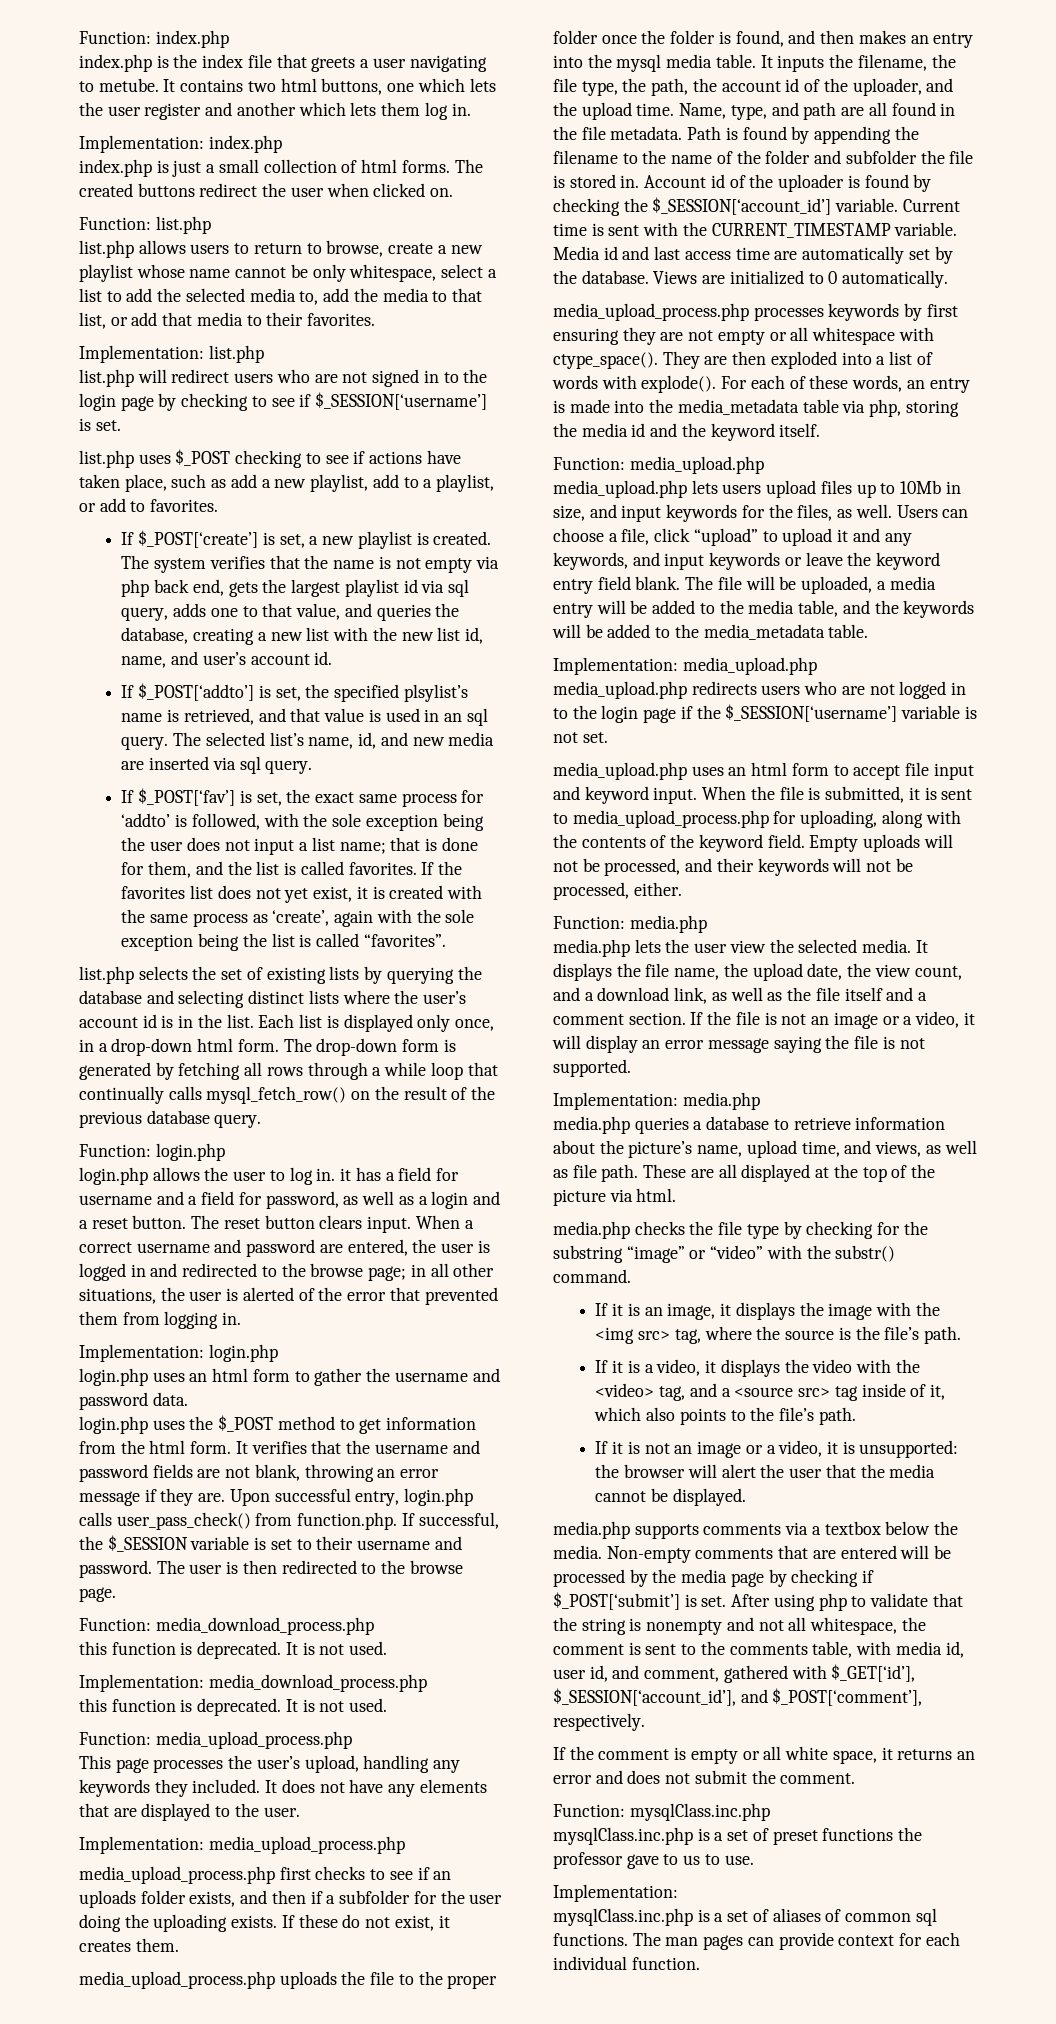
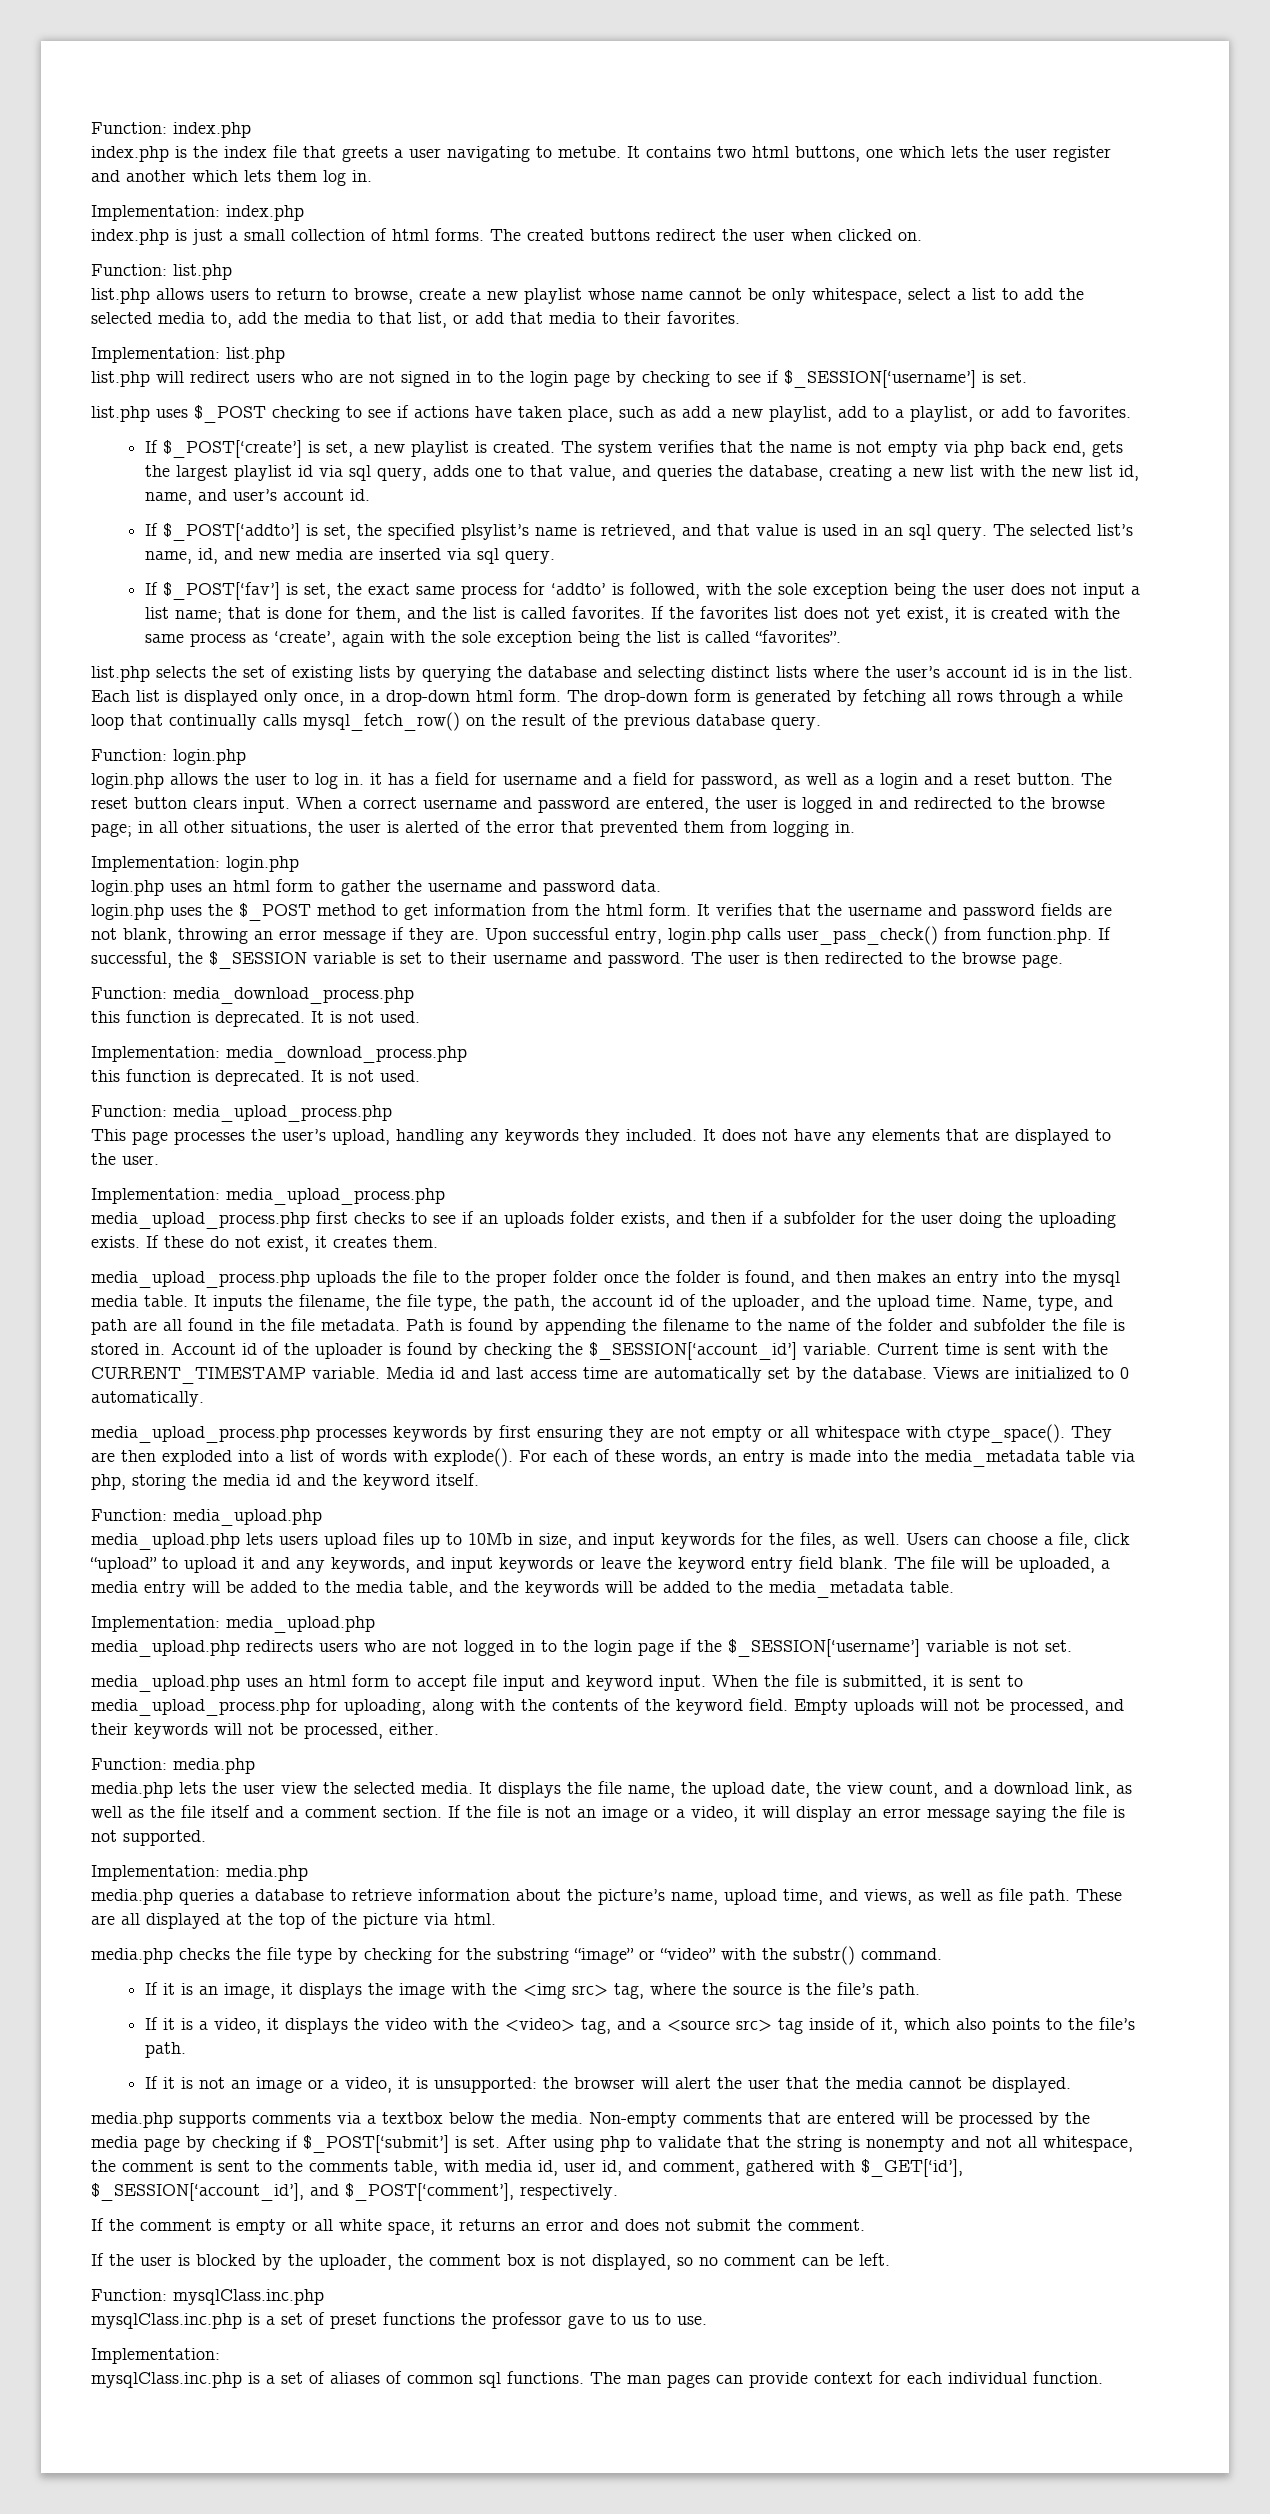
(856, 1778) none -> [91,2253,890,2270] // If the user is blocked by the uploader, the comment box is not displayed, so no comment can be left.

